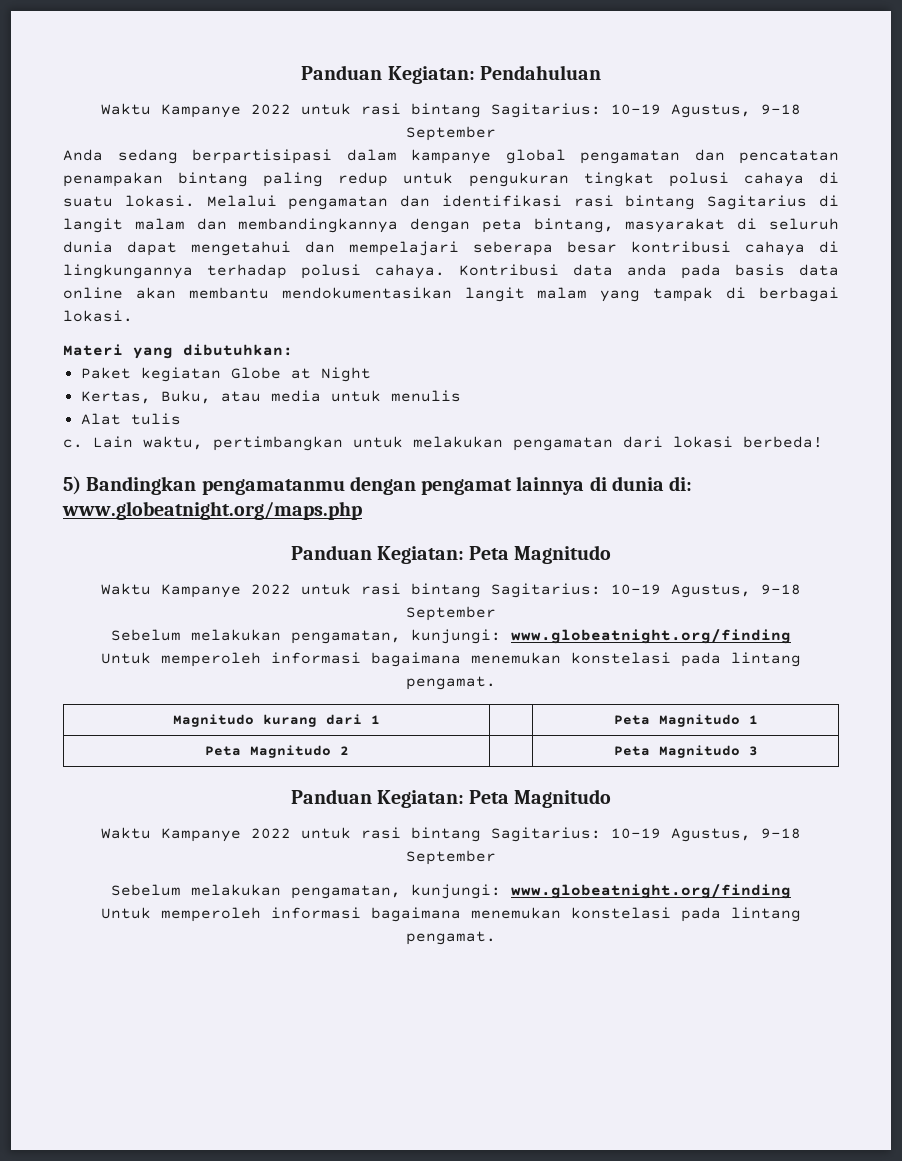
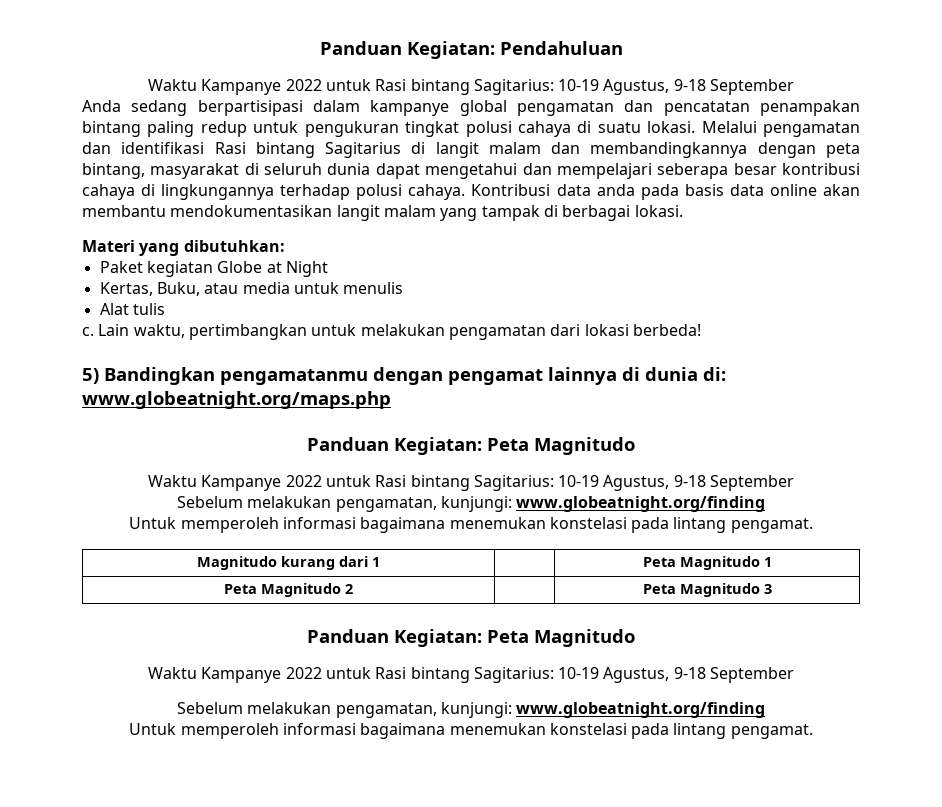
[361,103,401,115] rasi -> [375,79,407,91] Rasi
[573,195,614,207] rasi -> [214,142,246,154] Rasi
[361,583,401,595] rasi -> [375,475,407,487] Rasi
[361,827,401,839] rasi -> [375,667,407,679] Rasi

